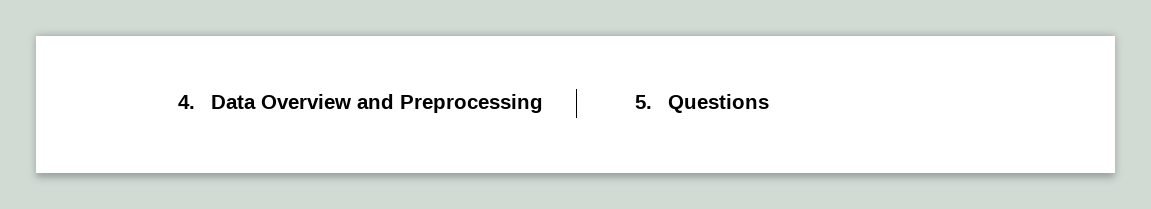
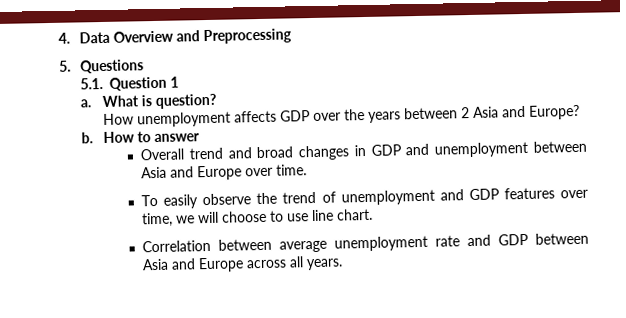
(769, 103) none -> [80,76,180,91] [80,93,217,109] [102,104,580,128] [81,131,200,144] [140,140,587,161] [141,164,308,181] [141,187,588,209] [142,208,374,228] [142,232,589,253] [142,256,344,273] // 5.1. Question 1 // a. What is question? // How unemployment affects GDP over the years between 2 Asia and Europe? // b. How to answer // Overall trend and broad changes in GDP and unemployment between Asia and Europe over time. // To easily observe the trend of unemployment and GDP features over time, we will choose to use line chart. // Correlation between average unemployment rate and GDP between Asia and Europe across all years.

